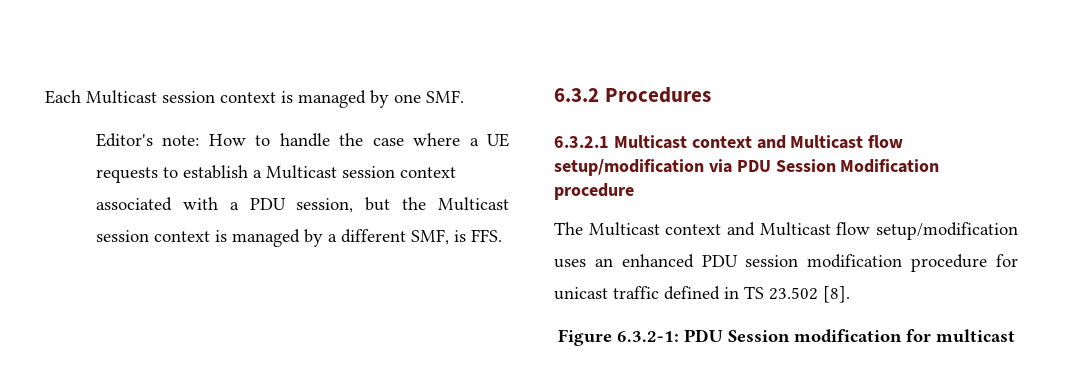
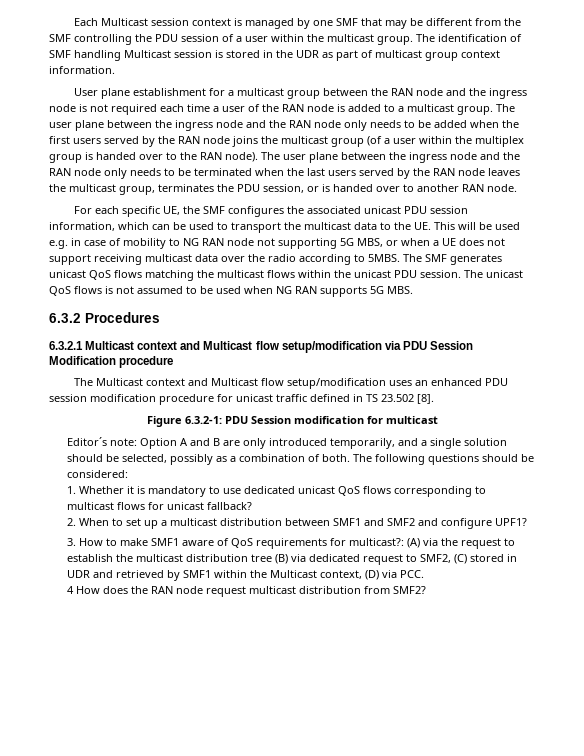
[426,90,464,103] [96,133,510,147] [96,165,457,183] [96,197,509,213] [96,229,503,247] SMF. // Editor's note: How to handle the case where a UE requests to establish a Multicast session context associated with a PDU session, but the Multicast session context is managed by a different SMF, is FFS. -> [335,18,521,29] [49,34,522,45] [49,50,500,61] [49,66,115,74] [73,88,527,99] [49,104,515,115] [49,120,519,131] [49,136,524,147] [49,152,520,163] [49,168,520,179] [49,184,517,195] [73,206,468,217] [49,222,520,233] [49,238,505,249] [49,254,502,265] [49,270,523,281] [49,286,413,297] SMF that may be different from the SMF controlling the PDU session of a user within the multicast group. The identification of SMF handling Multicast session is stored in the UDR as part of multicast group context information. // User plane establishment for a multicast group between the RAN node and the ingress node is not required each time a user of the RAN node is added to a multicast group. The user plane between the ingress node and the RAN node only needs to be added when the first users served by the RAN node joins the multicast group (of a user within the multiplex group is handed over to the RAN node). The user plane between the ingress node and the RAN node only needs to be terminated when the last users served by the RAN node leaves the multicast group, terminates the PDU session, or is handed over to another RAN node. // For each specific UE, the SMF configures the associated unicast PDU session information, which can be used to transport the multicast data to the UE. This will be used e.g. in case of mobility to NG RAN node not supporting 5G MBS, or when a UE does not support receiving multicast data over the radio according to 5MBS. The SMF generates unicast QoS flows matching the multicast flows within the unicast PDU session. The unicast QoS flows is not assumed to be used when NG RAN supports 5G MBS.
(1015, 336) none -> [67,437,508,449] [67,454,535,465] [67,470,129,478] [67,486,487,497] [67,502,253,510] [67,518,528,529] [67,538,516,549] [67,554,518,565] [67,570,425,581] [67,586,427,597] // Editor´s note: Option A and B are only introduced temporarily, and a single solution should be selected, possibly as a combination of both. The following questions should be considered: // 1. Whether it is mandatory to use dedicated unicast QoS flows corresponding to multicast flows for unicast fallback? // 2. When to set up a multicast distribution between SMF1 and SMF2 and configure UPF1? // 3. How to make SMF1 aware of QoS requirements for multicast?: (A) via the request to establish the multicast distribution tree (B) via dedicated request to SMF2, (C) stored in UDR and retrieved by SMF1 within the Multicast context, (D) via PCC. // 4 How does the RAN node request multicast distribution from SMF2?

